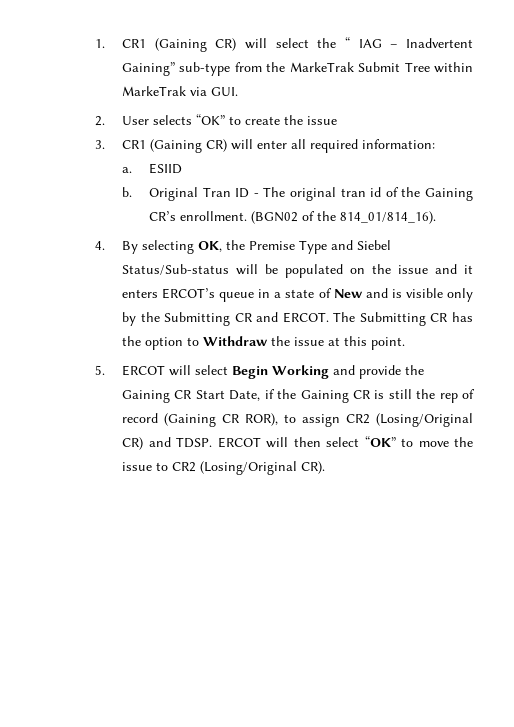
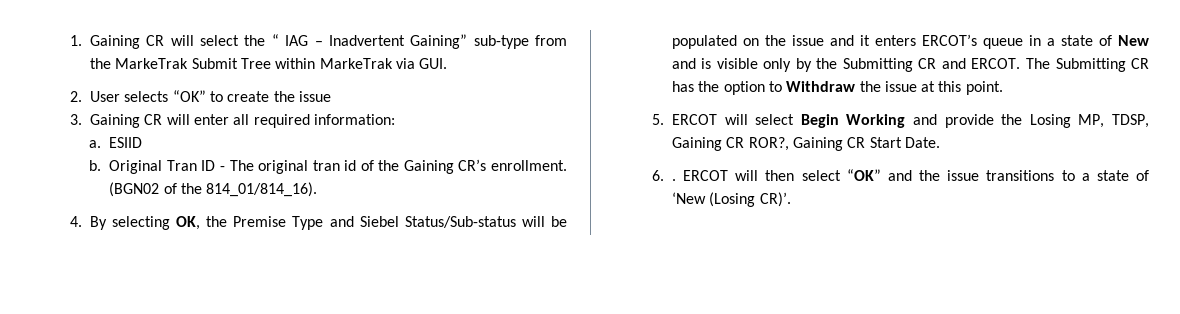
[121,38,237,52] CR1 (Gaining CR) -> [89,35,165,49] Gaining CR
[121,139,227,153] CR1 (Gaining CR) -> [89,114,163,128] Gaining CR
[121,389,475,403] [121,413,473,427] [121,437,212,450] Gaining CR Start Date, if the Gaining CR is still the rep of record (Gaining CR ROR), to assign CR2 (Losing/Original CR) and TDSP. -> [1029,114,1150,128] [671,137,940,151] [651,170,676,181] Losing MP, TDSP, Gaining CR ROR?, Gaining CR Start Date. // 6. .
[400,437,473,447] [121,461,325,475] to move the issue to CR2 (Losing/Original CR). -> [887,170,1149,181] [671,192,791,207] and the issue transitions to a state of ‘New (Losing CR)’.

